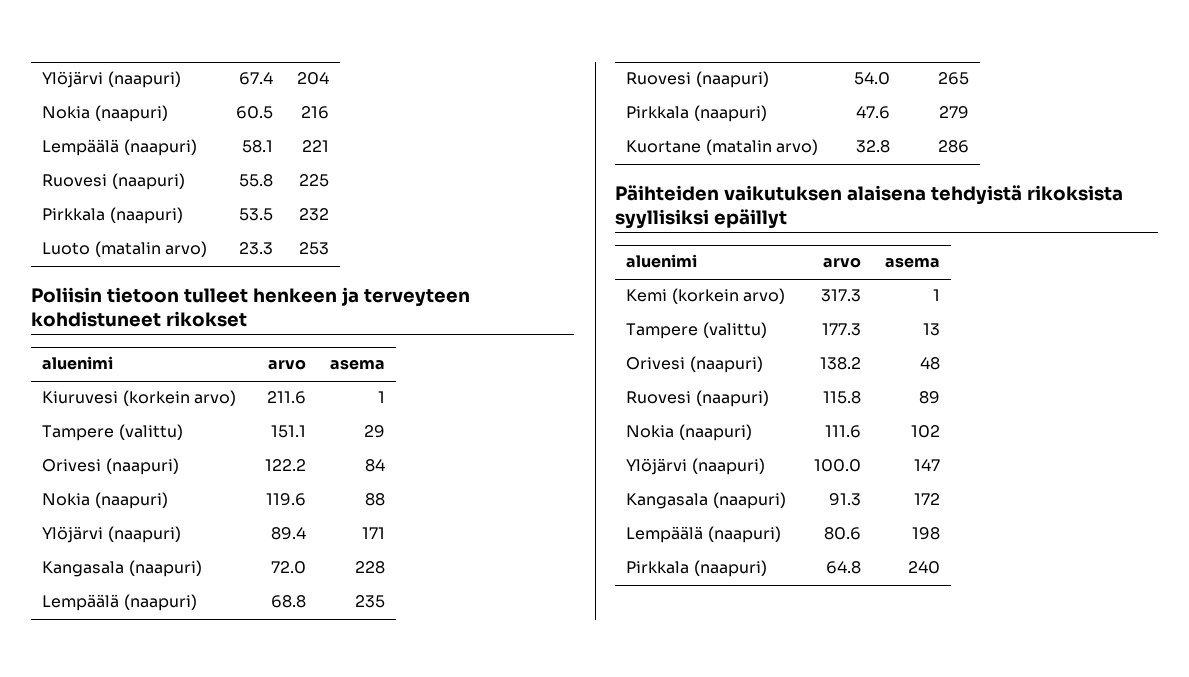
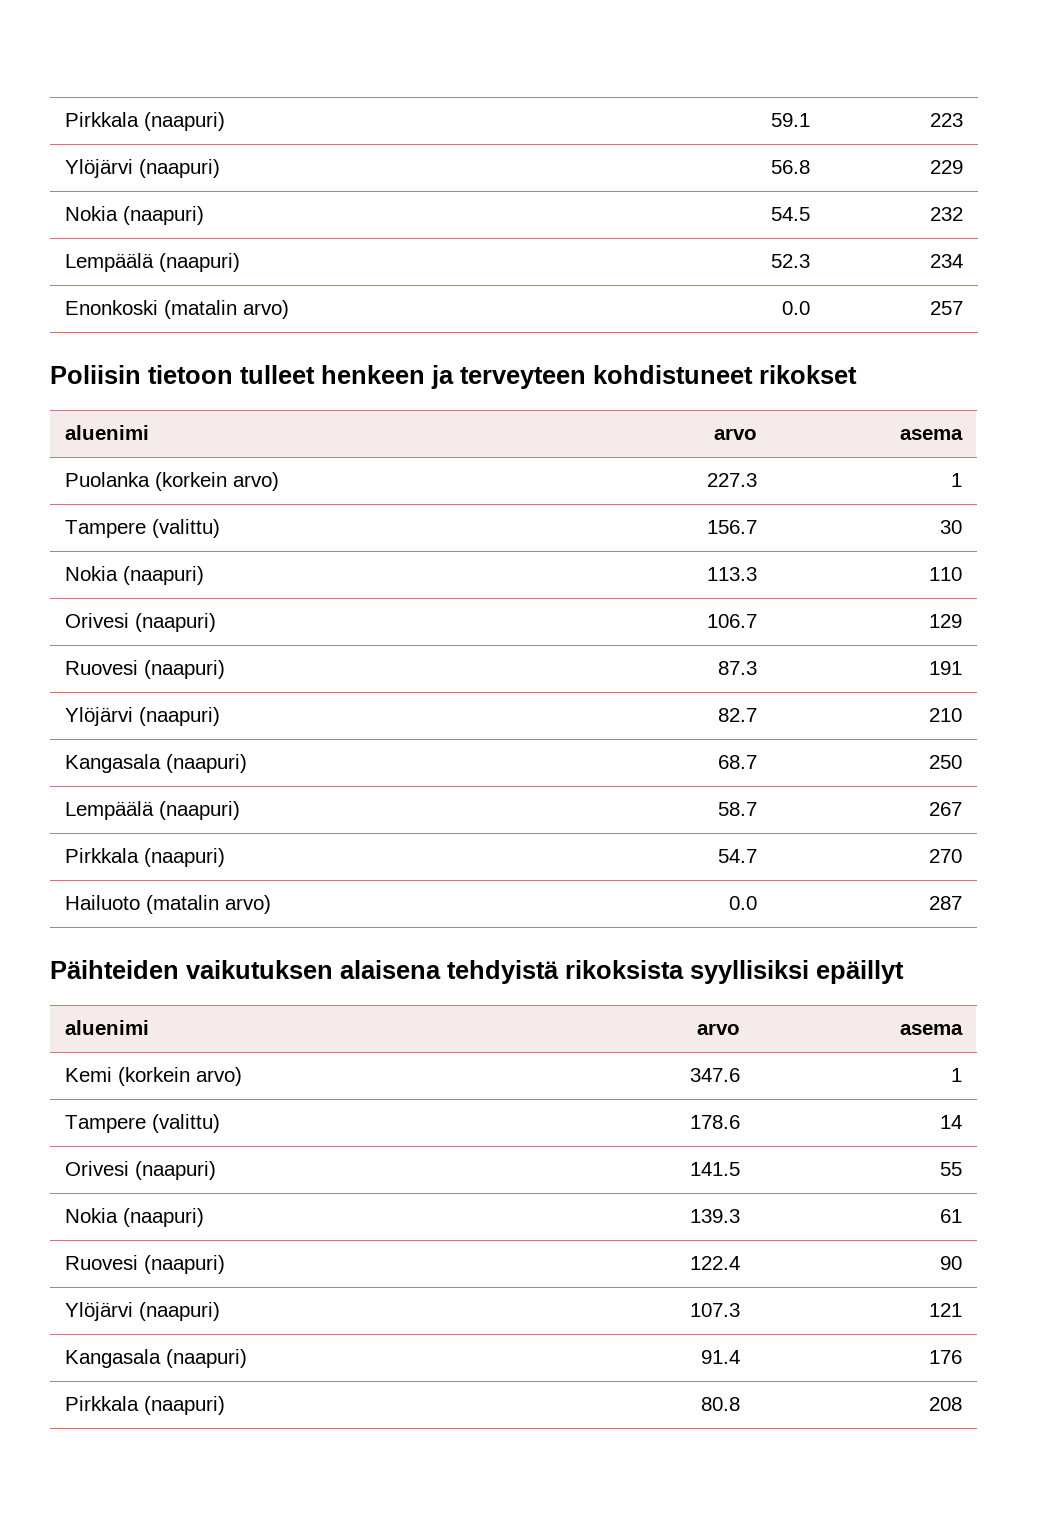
[42,71,181,88] [238,72,273,85] [296,72,329,85] [42,105,168,122] [235,106,273,119] [300,106,329,119] [42,139,197,156] [241,140,273,153] [301,140,329,152] [42,173,185,190] [238,174,273,187] [298,174,329,187] [42,207,183,224] [238,208,273,221] [298,208,329,221] [42,241,208,257] [238,242,273,255] [298,242,329,255] Ylöjärvi (naapuri) | 67.4 | 204 // Nokia (naapuri) | 60.5 | 216 // Lempäälä (naapuri) | 58.1 | 221 // Ruovesi (naapuri) | 55.8 | 225 // Pirkkala (naapuri) | 53.5 | 232 // Luoto (matalin arvo) | 23.3 | 253 -> [65,112,226,131] [770,113,810,127] [929,113,963,127] [65,159,221,178] [770,160,810,174] [929,160,963,174] [65,206,205,225] [770,207,810,221] [929,207,963,221] [65,253,241,272] [770,254,810,268] [929,254,963,268] [65,300,290,319] [781,301,810,315] [929,301,963,315] Pirkkala (naapuri) | 59.1 | 223 // Ylöjärvi (naapuri) | 56.8 | 229 // Nokia (naapuri) | 54.5 | 232 // Lempäälä (naapuri) | 52.3 | 234 // Enonkoski (matalin arvo) | 0.0 | 257
[42,390,237,406] [266,391,306,404] [377,391,385,403] [42,424,183,441] [270,425,306,438] [363,425,385,438] [42,458,179,475] [264,459,306,471] [364,459,385,472] [42,492,168,509] [265,493,306,506] [364,493,385,506] [42,526,181,543] [270,527,306,540] [361,527,385,539] [42,560,202,577] [270,561,306,574] [354,561,385,574] [42,594,197,611] [270,595,306,608] [354,595,385,608] [626,71,769,88] [853,72,890,85] [937,72,969,85] [626,105,767,122] [855,106,890,119] [938,106,969,119] [626,139,819,155] [855,140,890,153] [937,140,969,153] Kiuruvesi (korkein arvo) | 211.6 | 1 // Tampere (valittu) | 151.1 | 29 // Orivesi (naapuri) | 122.2 | 84 // Nokia (naapuri) | 119.6 | 88 // Ylöjärvi (naapuri) | 89.4 | 171 // Kangasala (naapuri) | 72.0 | 228 // Lempäälä (naapuri) | 68.8 | 235 // Ruovesi (naapuri) | 54.0 | 265 // Pirkkala (naapuri) | 47.6 | 279 // Kuortane (matalin arvo) | 32.8 | 286 -> [65,472,280,491] [706,473,757,487] [950,473,962,487] [65,519,221,538] [706,520,757,534] [939,520,962,534] [65,566,205,585] [706,567,757,581] [928,567,962,581] [65,613,217,632] [706,614,757,628] [928,614,962,628] [65,660,226,679] [717,661,757,675] [928,661,962,675] [65,707,221,726] [717,708,757,722] [928,708,962,722] [65,754,248,773] [717,755,757,769] [928,755,962,769] [65,801,241,820] [717,802,757,816] [928,802,962,816] [65,848,226,867] [717,849,757,863] [928,849,962,863] [65,895,272,914] [728,896,757,910] [928,896,962,910] Puolanka (korkein arvo) | 227.3 | 1 // Tampere (valittu) | 156.7 | 30 // Nokia (naapuri) | 113.3 | 110 // Orivesi (naapuri) | 106.7 | 129 // Ruovesi (naapuri) | 87.3 | 191 // Ylöjärvi (naapuri) | 82.7 | 210 // Kangasala (naapuri) | 68.7 | 250 // Lempäälä (naapuri) | 58.7 | 267 // Pirkkala (naapuri) | 54.7 | 270 // Hailuoto (matalin arvo) | 0.0 | 287
[820,289,861,302] [932,289,940,301] [626,322,767,339] [821,323,861,336] [922,323,940,336] [626,356,763,373] [819,357,861,370] [919,357,940,370] [626,390,769,407] [822,391,861,404] [918,391,940,404] [626,424,752,441] [824,425,861,438] [910,425,940,438] [626,458,765,475] [813,459,861,472] [913,459,940,471] [626,492,786,509] [828,493,861,506] [913,493,940,505] [626,526,781,543] [823,527,861,540] [911,527,940,540] [626,560,767,577] [825,561,861,574] [907,561,940,574] 317.3 | 1 // Tampere (valittu) | 177.3 | 13 // Orivesi (naapuri) | 138.2 | 48 // Ruovesi (naapuri) | 115.8 | 89 // Nokia (naapuri) | 111.6 | 102 // Ylöjärvi (naapuri) | 100.0 | 147 // Kangasala (naapuri) | 91.3 | 172 // Lempäälä (naapuri) | 80.6 | 198 // Pirkkala (naapuri) | 64.8 | 240 -> [689,1068,740,1082] [950,1068,962,1082] [65,1114,221,1133] [689,1115,740,1129] [939,1115,962,1129] [65,1161,217,1180] [689,1162,740,1176] [939,1162,962,1176] [65,1208,205,1227] [689,1209,740,1223] [939,1209,962,1223] [65,1255,226,1274] [689,1256,740,1270] [939,1256,962,1270] [65,1302,221,1321] [689,1303,740,1317] [928,1303,962,1317] [65,1349,248,1368] [700,1350,740,1364] [928,1350,962,1364] [65,1396,226,1415] [700,1397,740,1411] [928,1397,962,1411] 347.6 | 1 // Tampere (valittu) | 178.6 | 14 // Orivesi (naapuri) | 141.5 | 55 // Nokia (naapuri) | 139.3 | 61 // Ruovesi (naapuri) | 122.4 | 90 // Ylöjärvi (naapuri) | 107.3 | 121 // Kangasala (naapuri) | 91.4 | 176 // Pirkkala (naapuri) | 80.8 | 208

